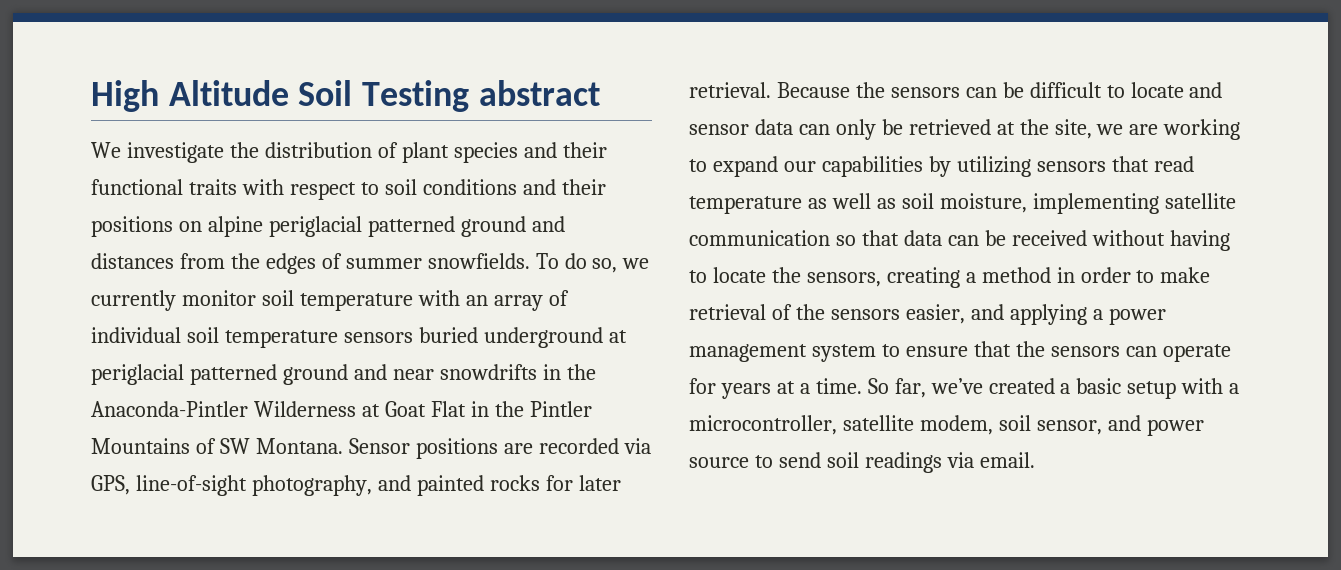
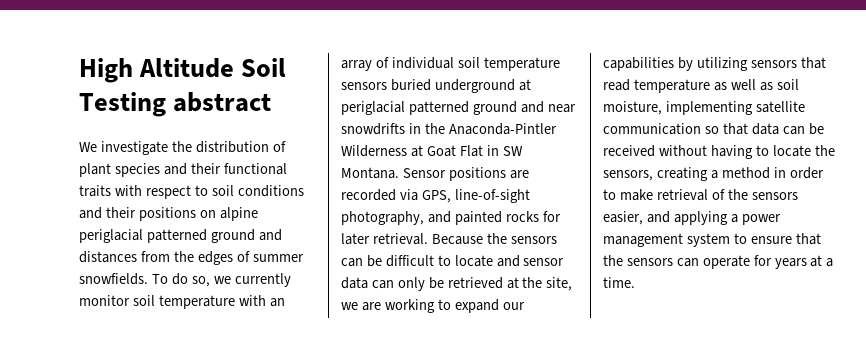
[494,401,592,417] [91,438,216,454] the Pintler Mountains of -> (499, 150) none
[867,378,1240,399] [689,415,1204,436] [689,452,1035,473] So far, we’ve created a basic setup with a microcontroller, satellite modem, soil sensor, and power source to send soil readings via email. -> (635, 282) none

